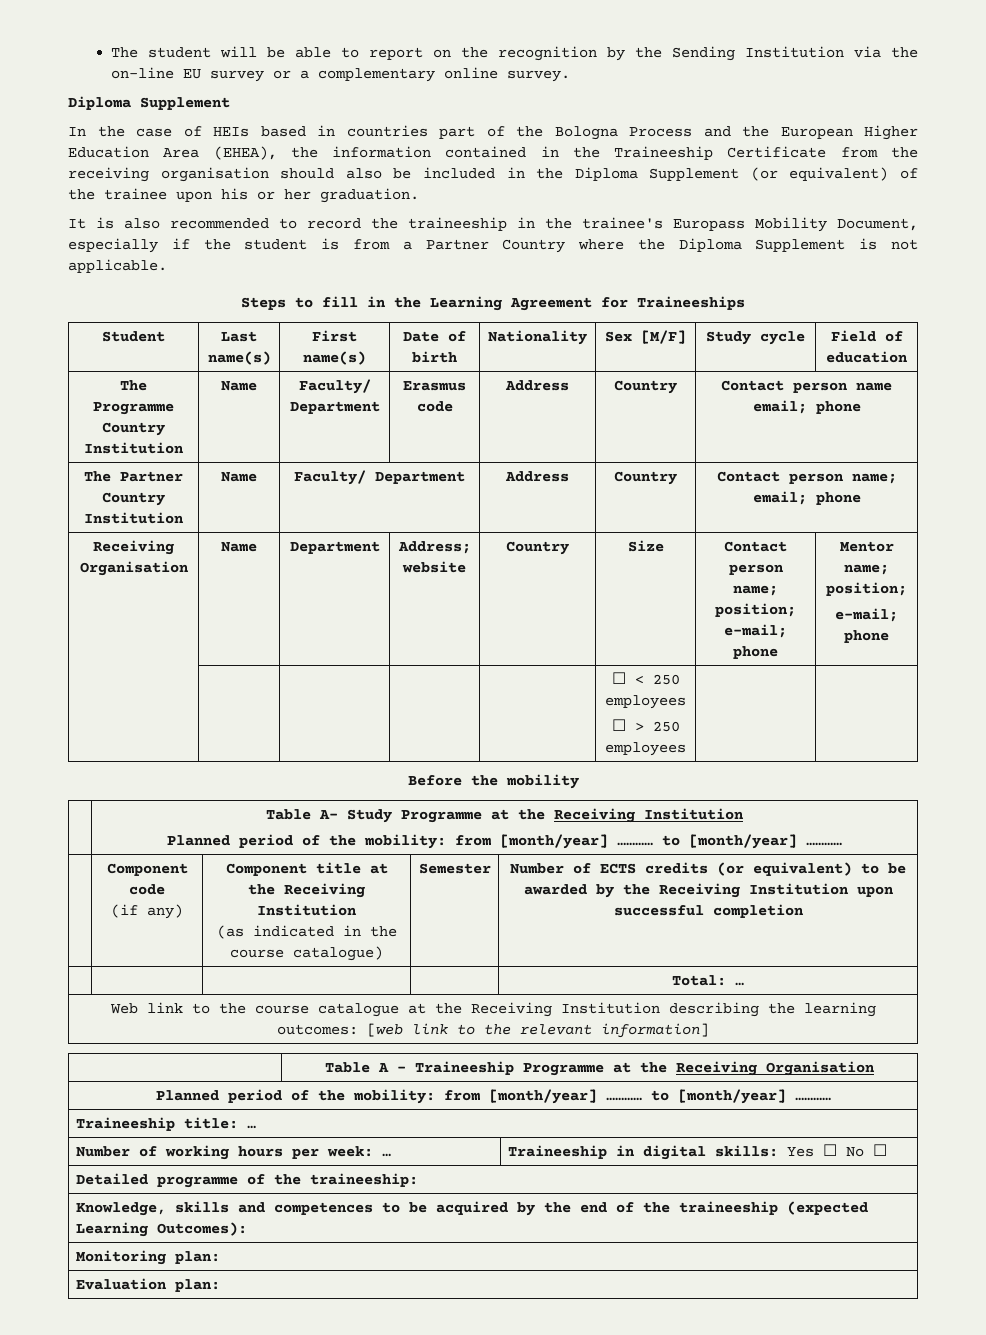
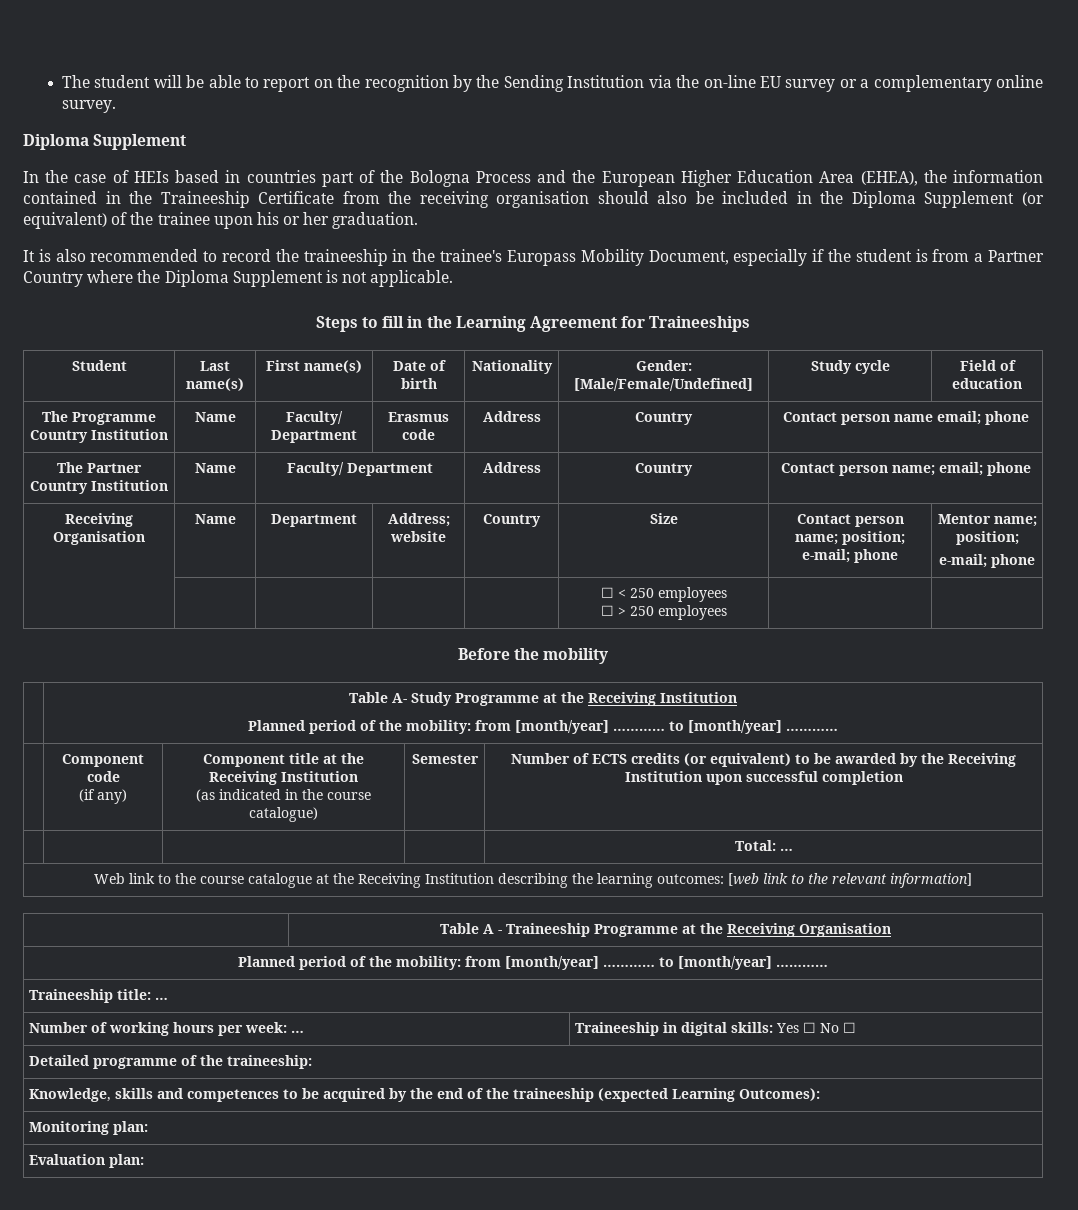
[605,330,686,344] Sex [M/F] -> [635,360,692,371] [574,378,753,391] Gender: [Male/Female/Undefined]

